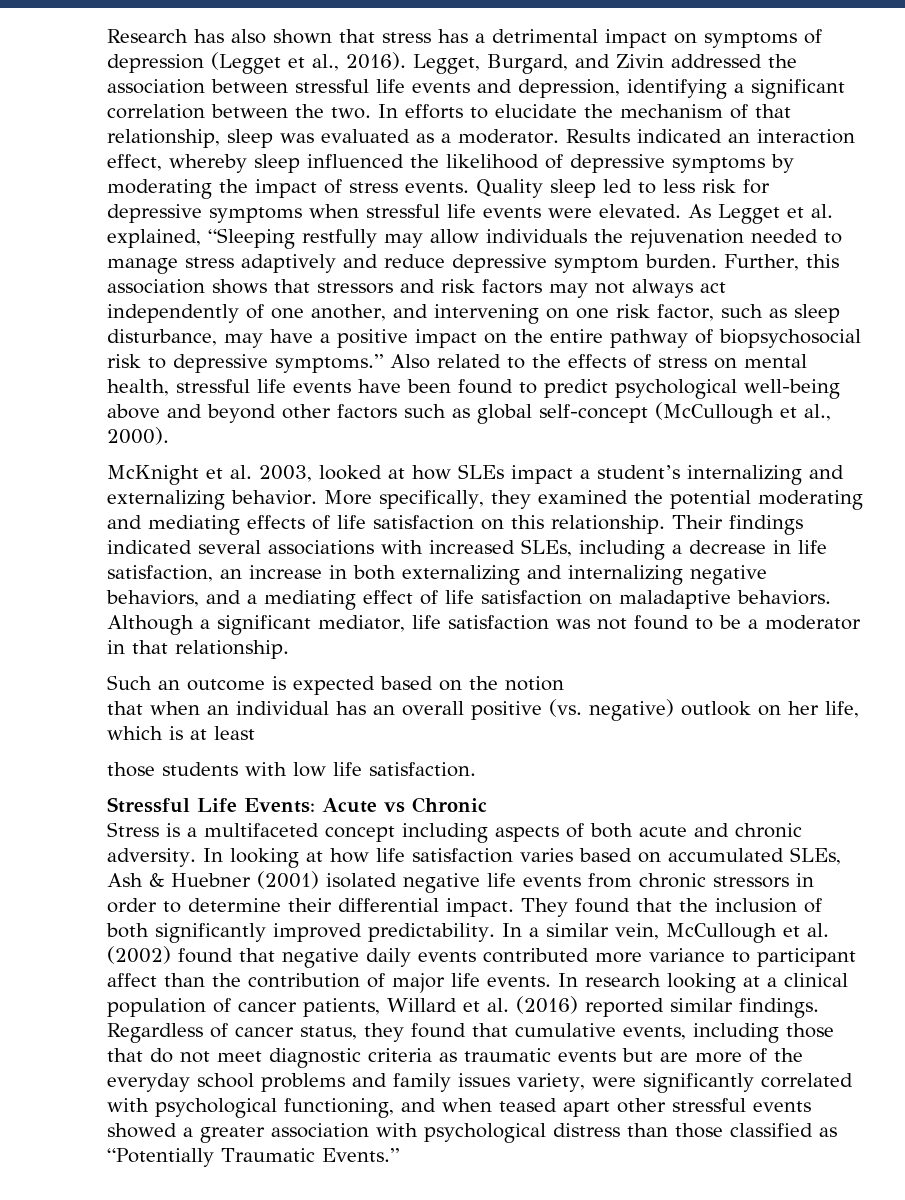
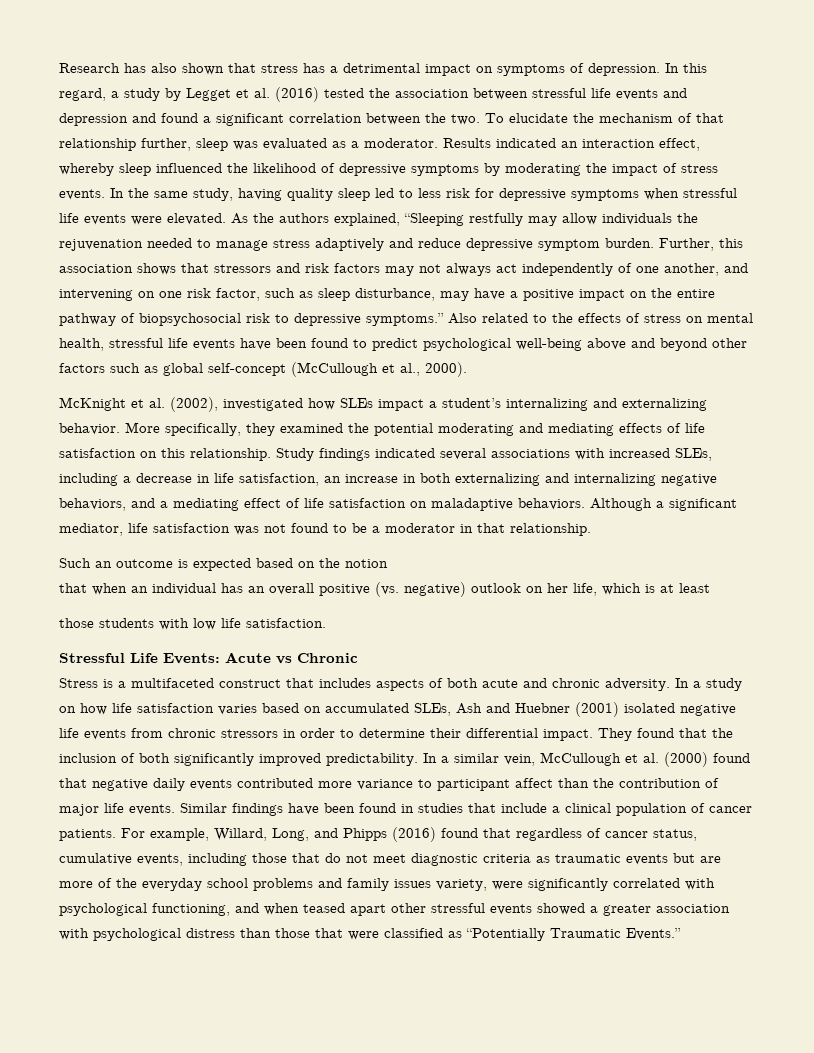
[107,52,762,74] depression (Legget et al., 2016). Legget, Burgard, and Zivin addressed -> [588,63,707,76] [59,87,364,102] depression. In this regard, a study by Legget et al. (2016) tested
[518,79,727,99] depression, identifying -> [59,113,198,126] depression and found
[378,104,488,119] In efforts to -> [485,113,504,123] To
[107,129,220,148] relationship, -> [59,138,191,151] relationship further,
[476,179,543,198] Quality -> [110,188,333,201] In the same study, having quality
[718,204,833,224] Legget et al. -> [253,213,329,223] the authors
[259,465,405,482] 2003, looked at -> [170,397,303,412] (2002), investigated
[672,515,723,529] Their -> [276,448,314,461] Study
[325,823,488,843] concept including -> [219,678,371,688] construct that includes
[229,848,323,868] looking at -> [693,678,742,691] [59,706,76,713] a study on
[149,872,164,887] & -> [486,703,510,713] and
[107,946,171,964] (2002) -> [664,752,708,767] (2000)
[558,973,760,993] In research looking at -> [180,803,547,816] Similar findings have been found in studies that include
[303,996,819,1018] [107,1023,508,1043] patients, Willard et al. (2016) reported similar findings. Regardless of cancer status, they found that -> [59,827,697,842] patients. For example, Willard, Long, and Phipps (2016) found that regardless of cancer status,
(723, 1130) none -> [315,928,379,940] that were

